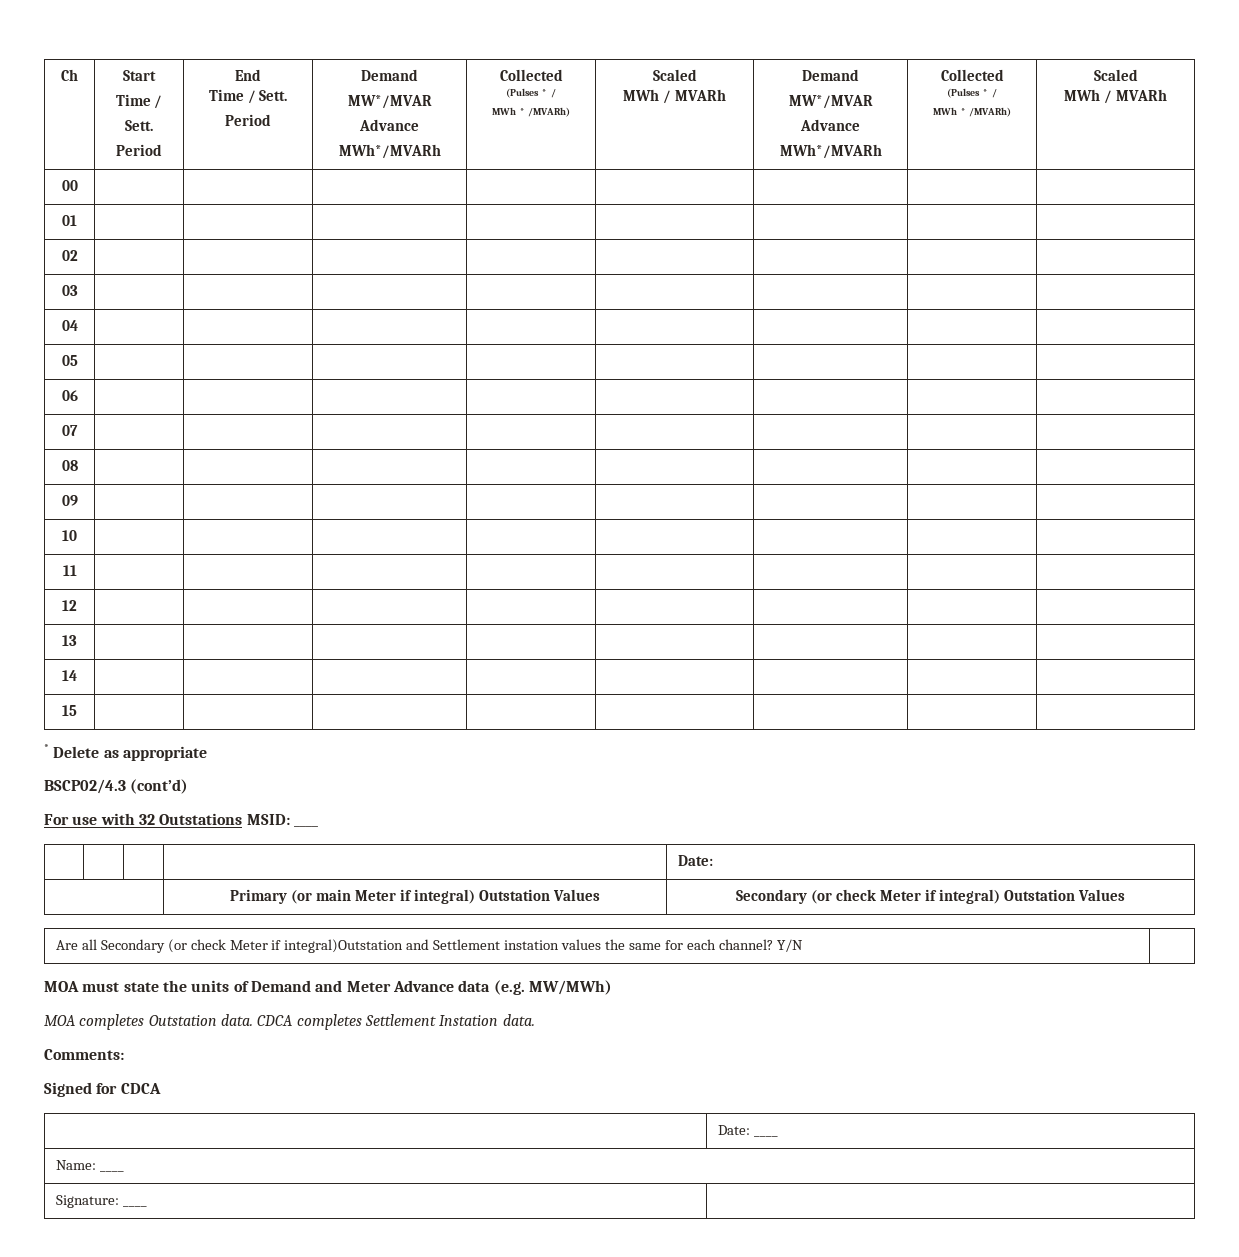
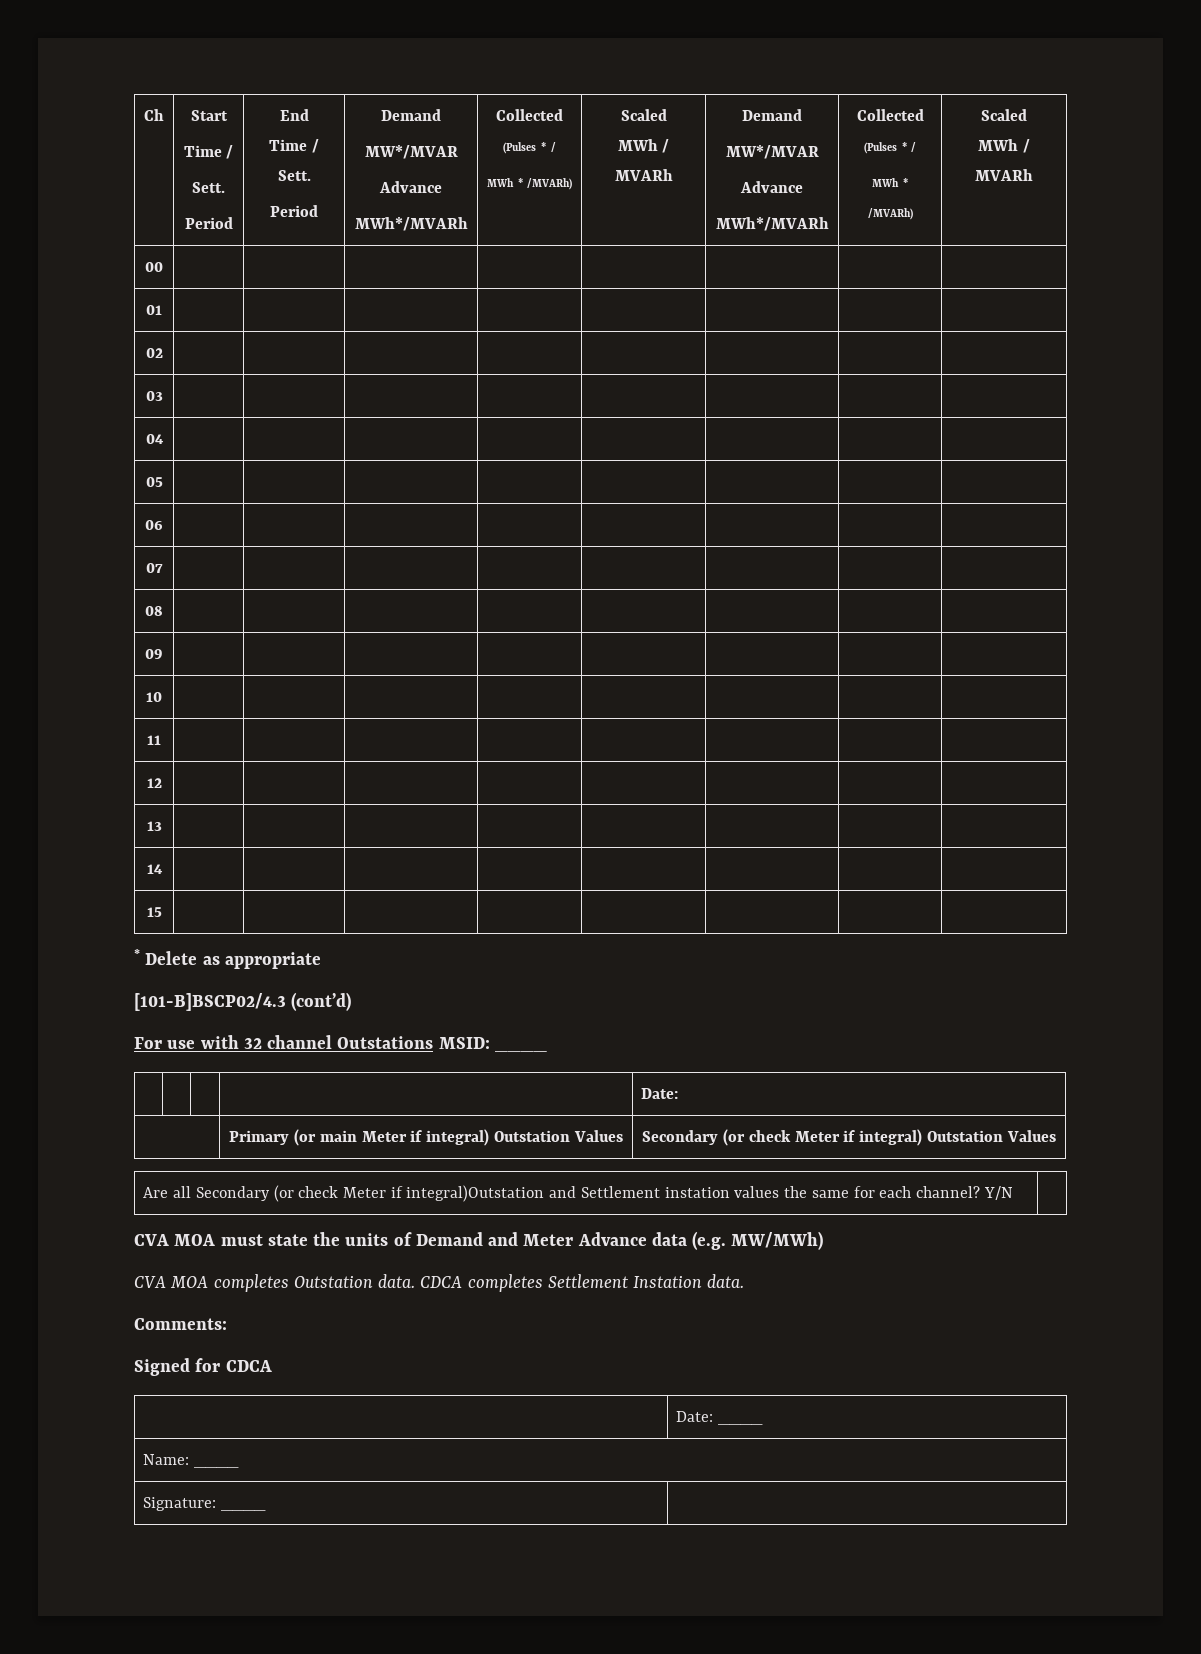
[44,779,126,794] BSCP02/4.3 -> [134,993,286,1011] [101-B]BSCP02/4.3
(155, 819) none -> [267,1035,333,1049] channel
(803, 945) none -> [134,1234,169,1246] CVA
(612, 987) none -> [134,1276,166,1288] CVA

